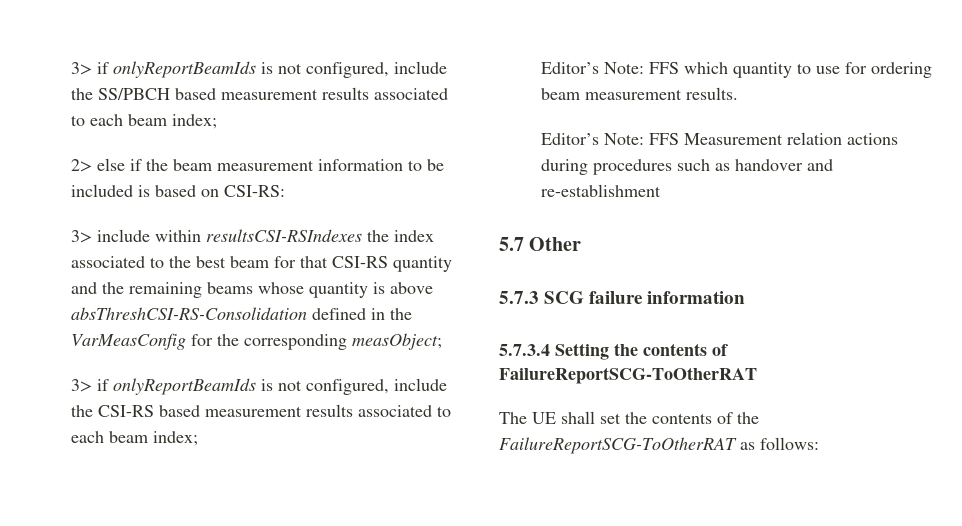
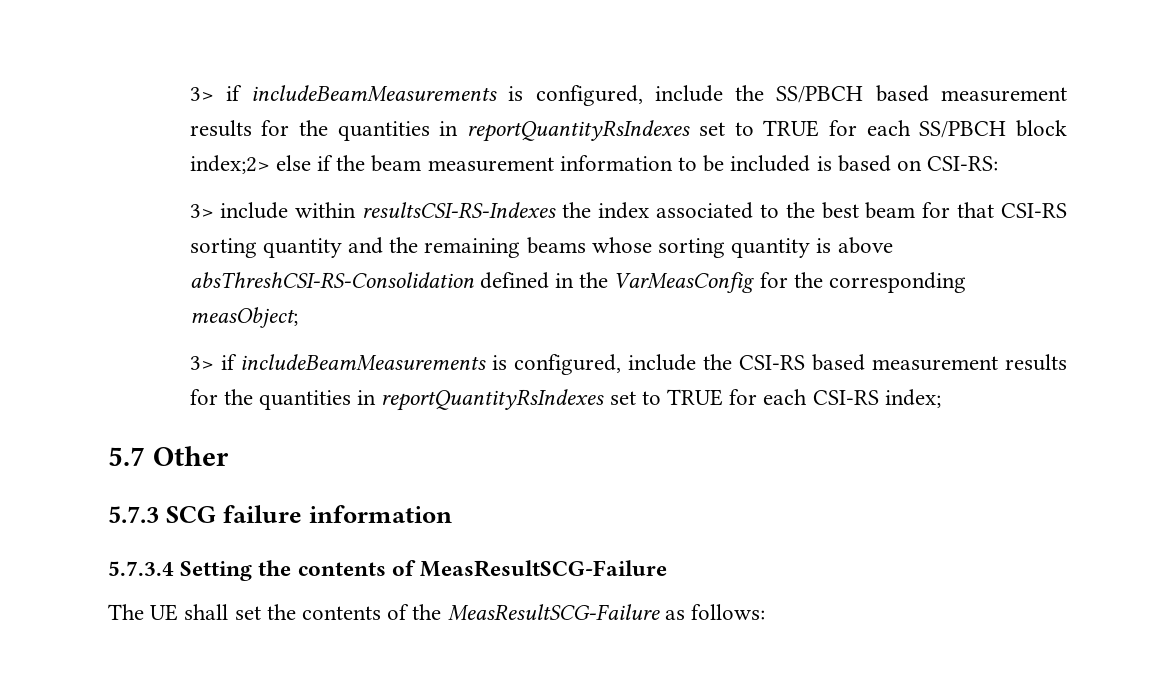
[71,61,303,78] 3> if onlyReportBeamIds is not -> [189,85,524,102] 3> if includeBeamMeasurements is
[374,88,449,100] [71,114,218,129] [71,159,93,172] associated to each beam index; // 2> -> [261,120,1067,142] [189,155,270,174] for the quantities in reportQuantityRsIndexes set to TRUE for each SS/PBCH block index;2>
[206,229,363,242] resultsCSI-RSIndexes -> [362,202,557,218] resultsCSI-RS-Indexes
(389, 262) none -> [189,238,257,258] sorting
(305, 288) none -> [658,238,726,258] sorting
[113,378,303,395] onlyReportBeamIds is not -> [240,354,508,371] includeBeamMeasurements is
[358,405,452,417] [71,431,199,446] [541,62,933,78] [541,87,739,100] [541,132,899,145] [541,159,834,175] [541,184,662,197] associated to each beam index; // Editor’s Note: FFS which quantity to use for ordering beam measurement results. // Editor’s Note: FFS Measurement relation actions during procedures such as handover and re-establishment -> [189,389,941,411] for the quantities in reportQuantityRsIndexes set to TRUE for each CSI-RS index;
[499,367,757,384] FailureReportSCG-ToOtherRAT -> [420,560,668,577] MeasResultSCG-Failure
[499,437,737,454] FailureReportSCG-ToOtherRAT -> [447,604,660,621] MeasResultSCG-Failure

